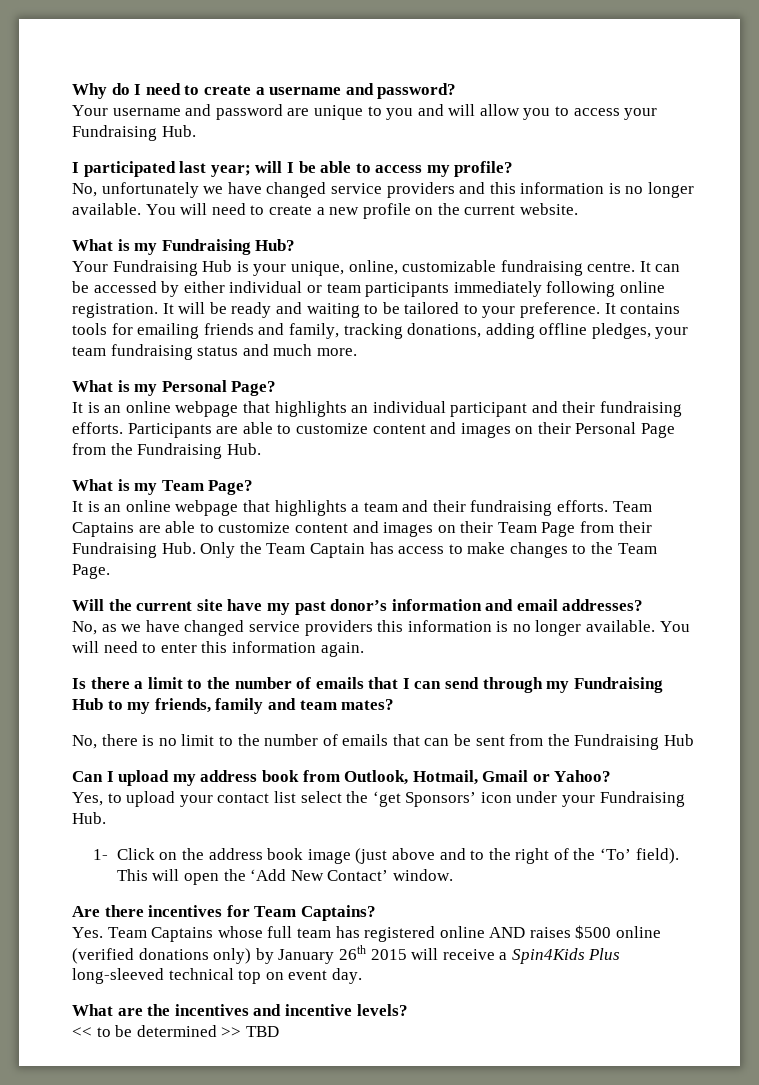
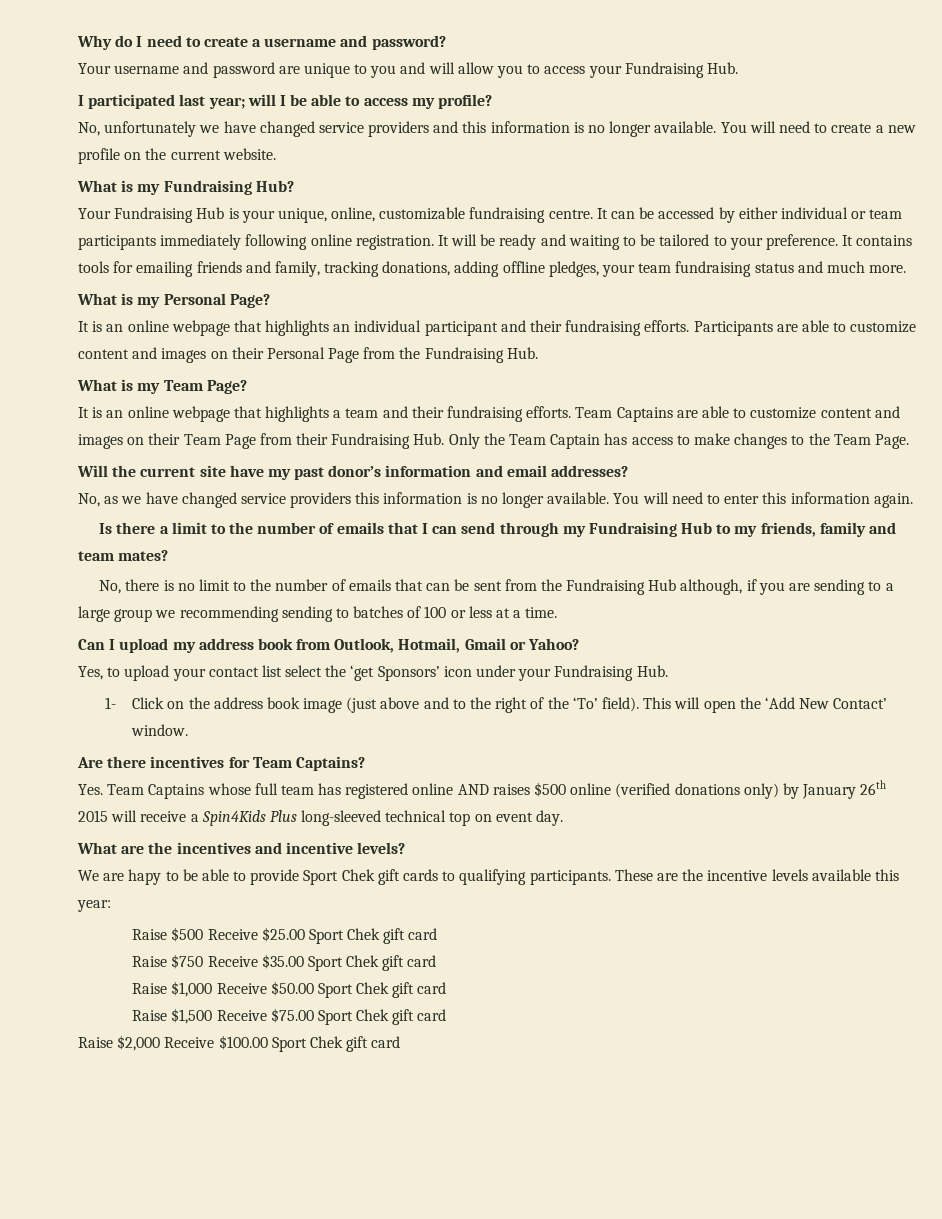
(695, 740) none -> [680,579,894,595] [78,606,558,622] although, if you are sending to a large group we recommending sending to batches of 100 or less at a time.
[72,1025,279,1037] << to be determined >> TBD -> [78,869,899,885] [77,900,111,912] [132,927,438,944] [132,954,437,971] [132,981,447,998] [132,1008,447,1025] [78,1035,401,1052] We are hapy to be able to provide Sport Chek gift cards to qualifying participants. These are the incentive levels available this year: // Raise $500 Receive $25.00 Sport Chek gift card // Raise $750 Receive $35.00 Sport Chek gift card // Raise $1,000 Receive $50.00 Sport Chek gift card // Raise $1,500 Receive $75.00 Sport Chek gift card // Raise $2,000 Receive $100.00 Sport Chek gift card

